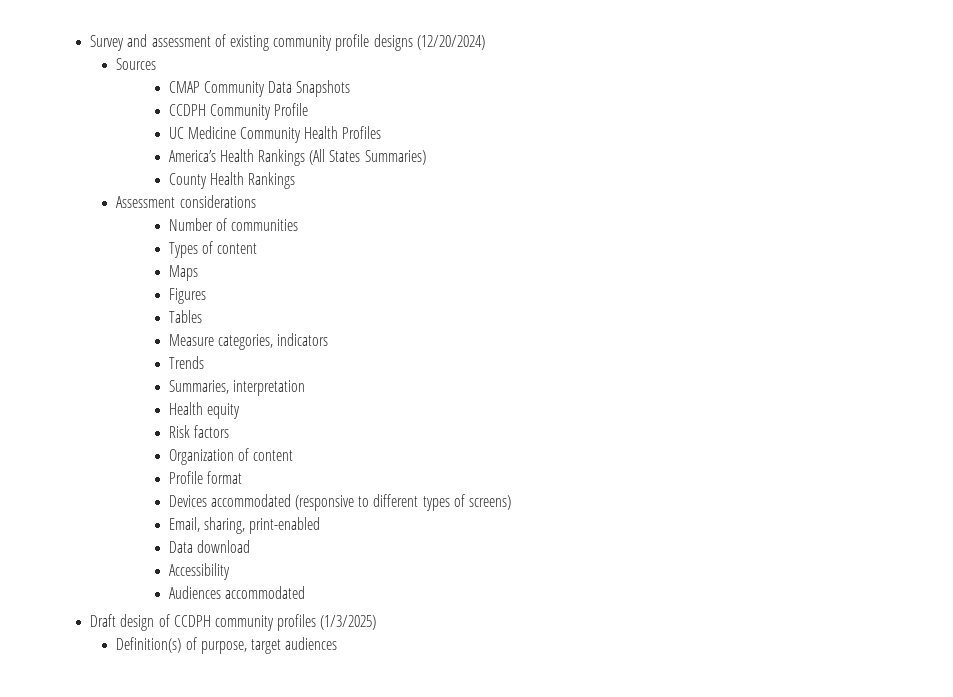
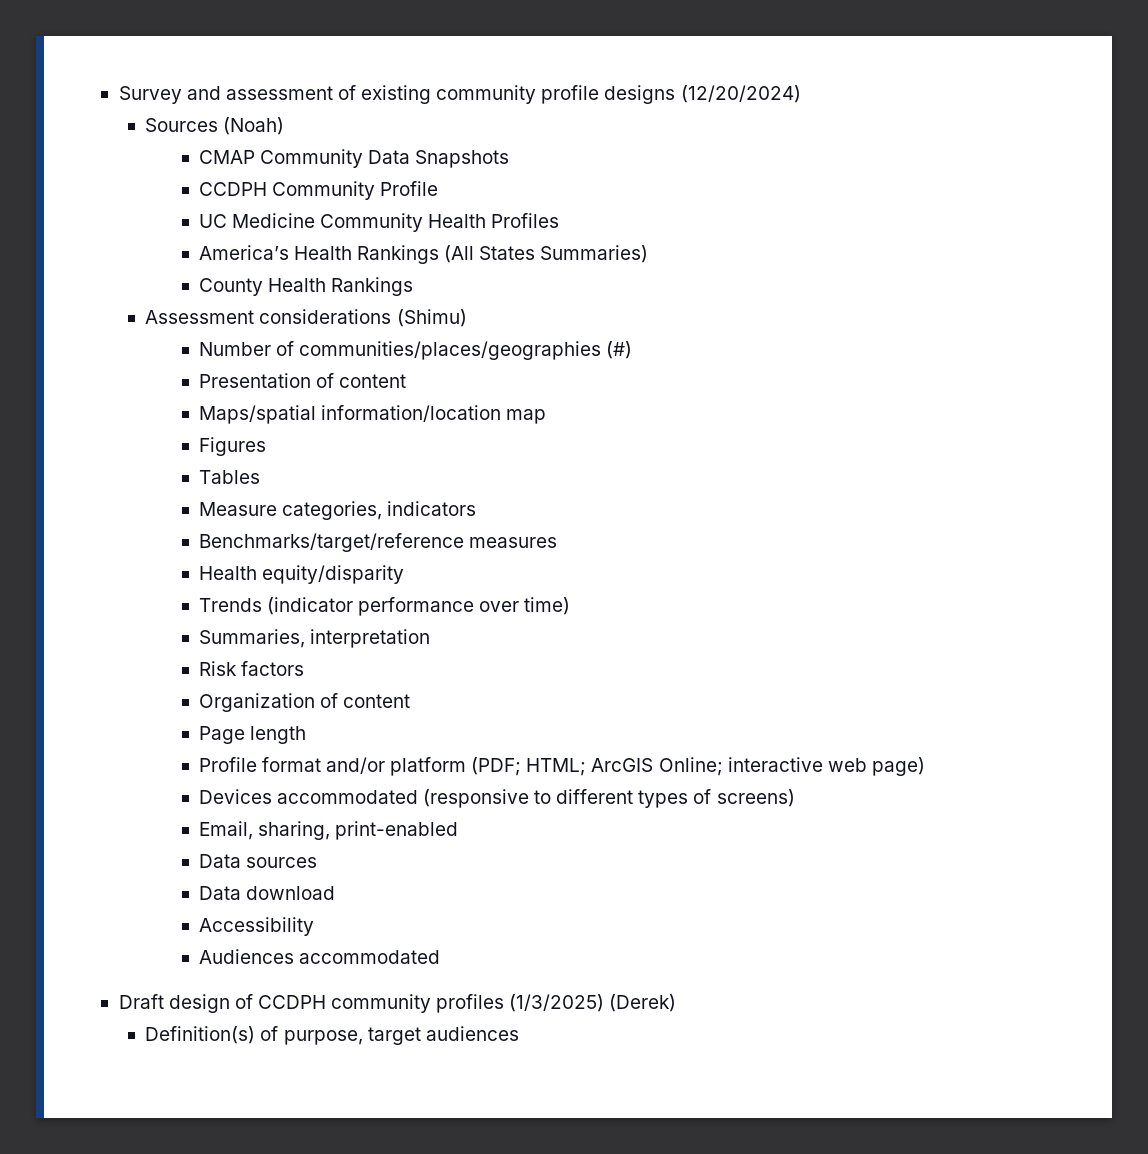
(157, 64) none -> [223,117,285,135] (Noah)
(256, 201) none -> [396,309,467,327] (Shimu)
[231,219,299,231] [168,241,258,258] [168,265,198,281] communities // Types of content // Maps -> [298,341,633,360] [198,373,406,388] [198,405,546,424] communities/places/geographies (#) // Presentation of content // Maps/spatial information/location map
[168,356,204,369] Trends -> [198,533,557,552] [198,565,404,584] [198,597,571,616] Benchmarks/target/reference measures // Health equity/disparity // Trends (indicator performance over time)
[168,402,240,419] // Health equity -> (430, 638) none
(294, 455) none -> [198,726,306,744] // Page length
(242, 477) none -> [325,757,925,776] and/or platform (PDF; HTML; ArcGIS Online; interactive web page)
(321, 525) none -> [198,854,317,868] // Data sources
(377, 622) none -> [609,994,677,1012] (Derek)

